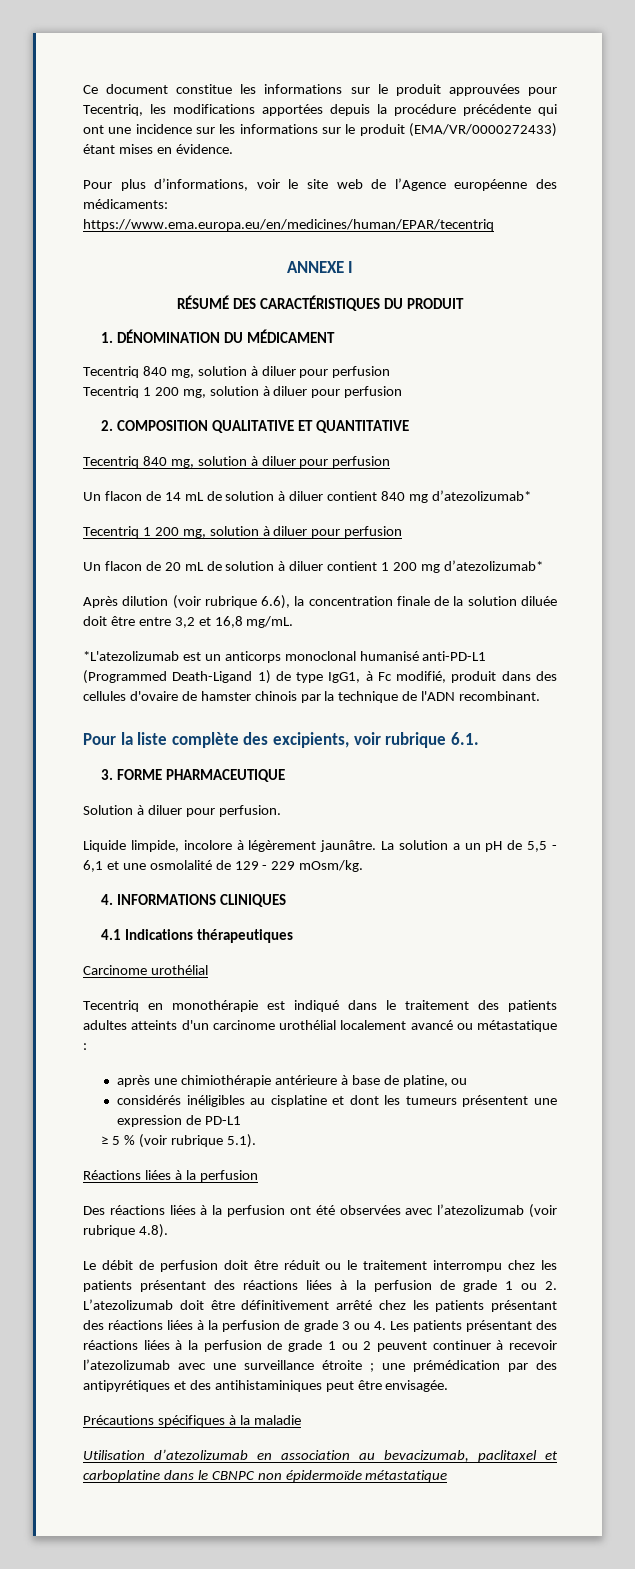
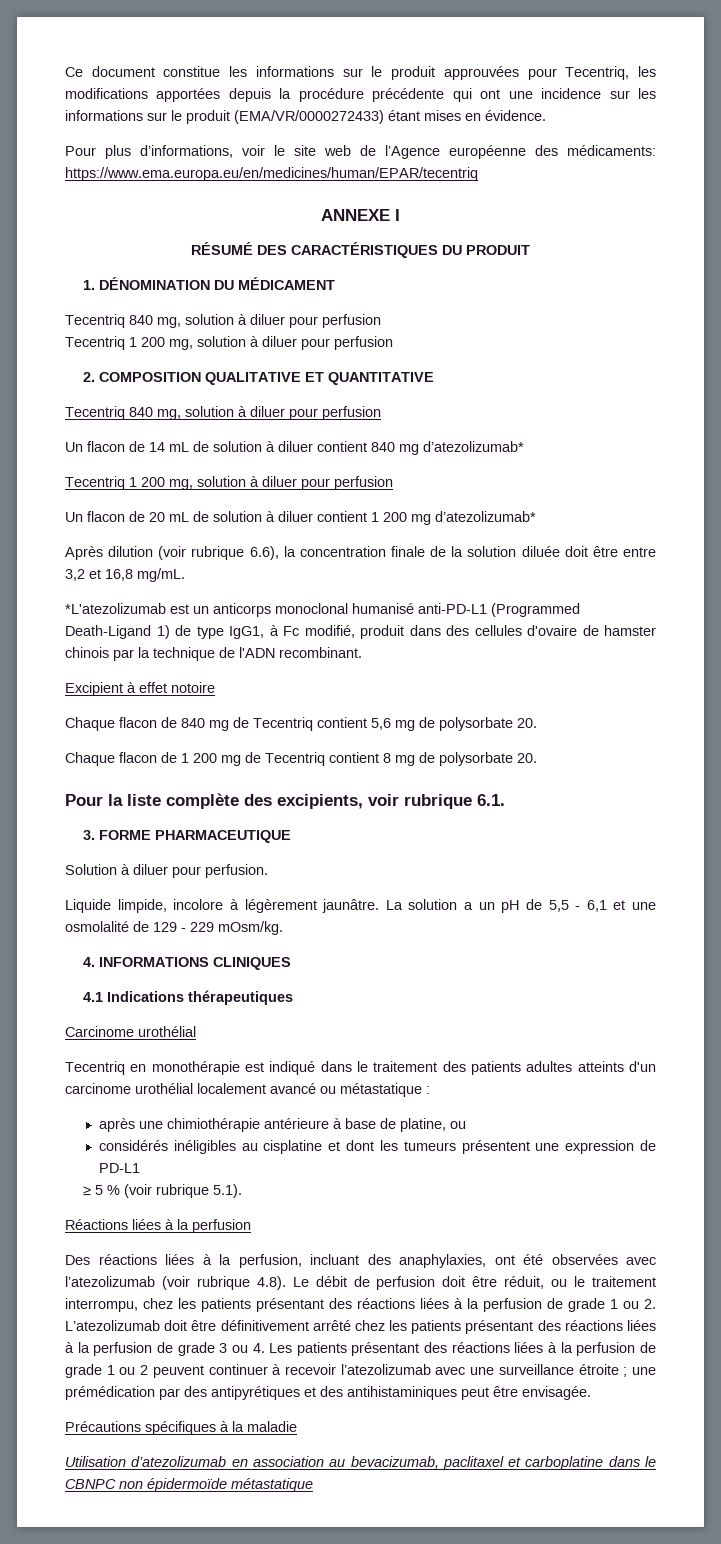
(541, 696) none -> [65,682,215,696] [65,717,537,731] [65,752,537,766] // Excipient à effet notoire // Chaque flacon de 840 mg de Tecentriq contient 5,6 mg de polysorbate 20. // Chaque flacon de 1 200 mg de Tecentriq contient 8 mg de polysorbate 20.
[227,1205,286,1217] perfusion -> [238,1254,486,1268] perfusion, incluant des anaphylaxies,
(168, 1231) // -> (286, 1283) none
[283,1260,320,1270] réduit -> [504,1276,545,1289] réduit,
[433,1260,503,1272] interrompu -> [65,1298,138,1312] interrompu,

